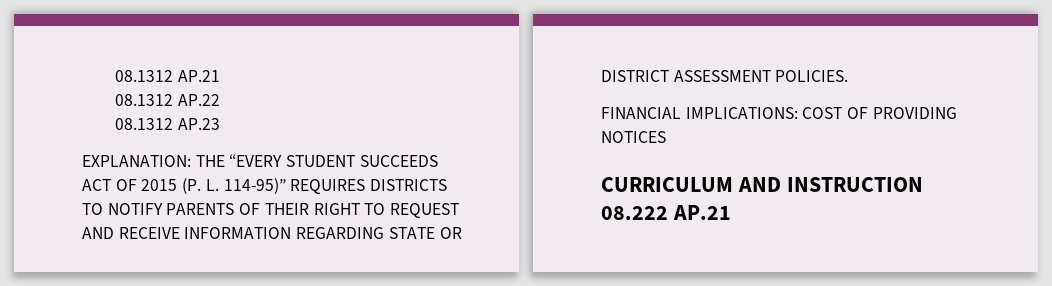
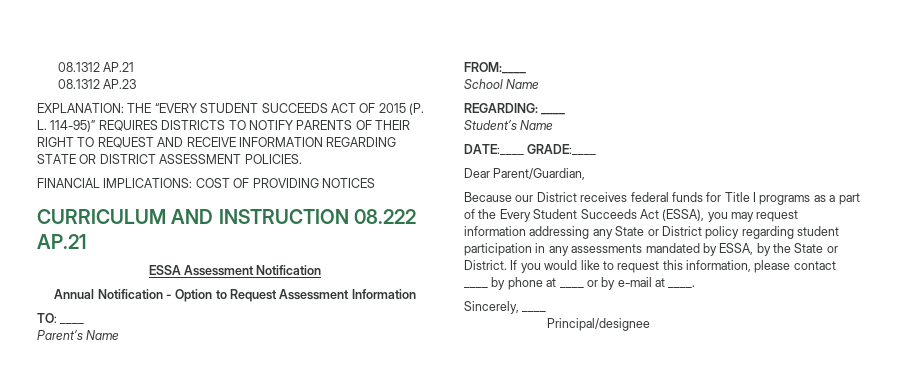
[115,94,221,106] // 08.1312 AP.22 -> (135, 67) none
(731, 212) none -> [148,265,322,276] [54,289,416,302] [37,313,57,323] [60,323,85,324] [37,330,120,340] [464,62,526,74] [464,79,540,89] [464,103,538,113] [541,113,566,115] [464,120,554,130] [464,144,597,155] [464,168,586,180] [464,192,860,205] [464,209,799,222] [464,226,839,239] [464,243,838,256] [464,260,836,273] [464,277,557,290] [559,287,584,288] [586,277,696,290] [464,301,547,314] [546,318,650,331] // ESSA Assessment Notification // Annual Notification - Option to Request Assessment Information // TO: ____ // Parent’s Name // FROM:____ // School Name // REGARDING: ____ // Student’s Name // DATE:____ GRADE:____ // Dear Parent/Guardian, // Because our District receives federal funds for Title I programs as a part of the Every Student Succeeds Act (ESSA), you may request information addressing any State or District policy regarding student participation in any assessments mandated by ESSA, by the State or District. If you would like to request this information, please contact ____ by phone at ____ or by e-mail at ____. // Sincerely, ____ // Principal/designee

